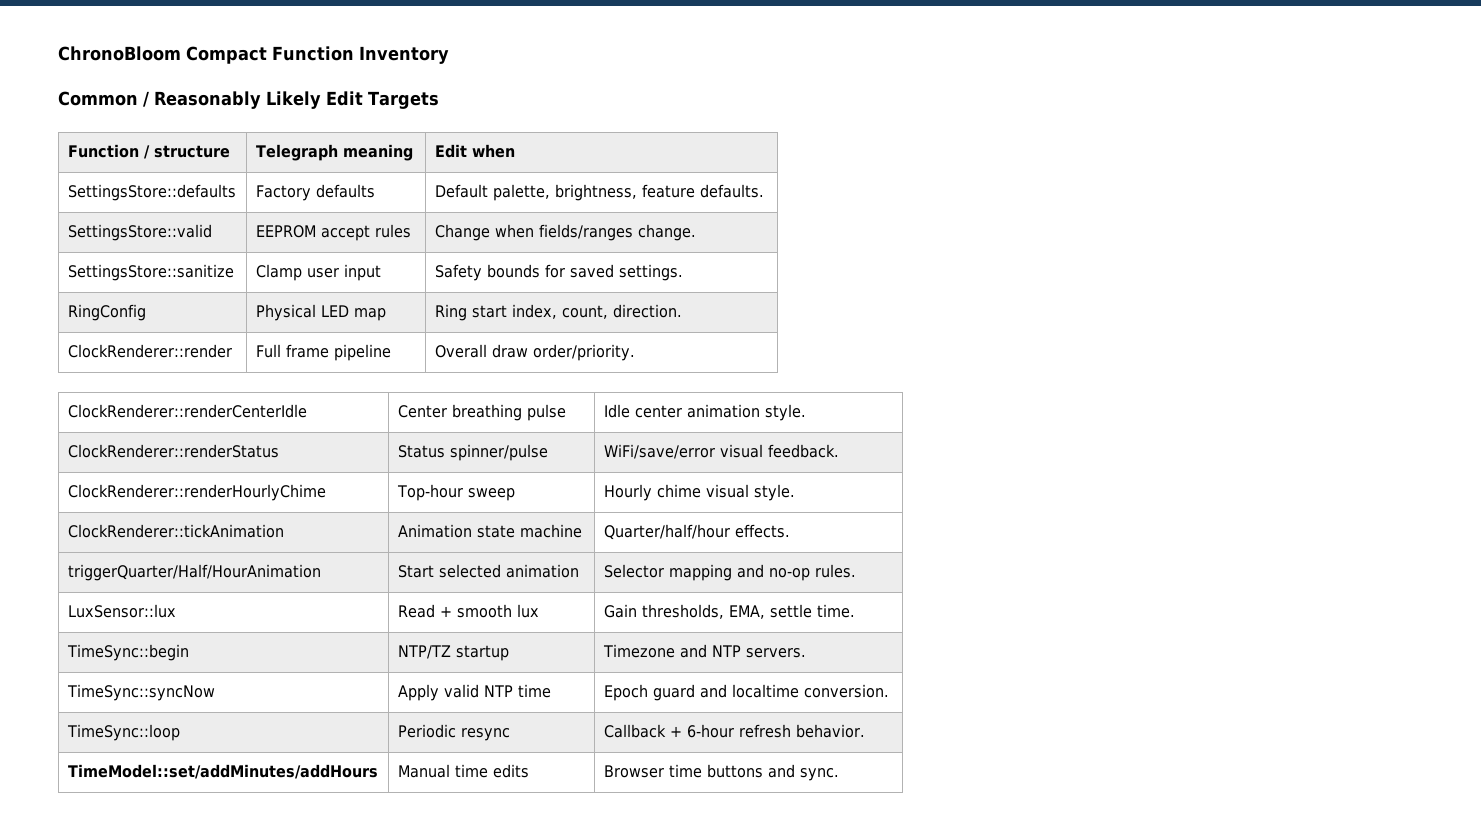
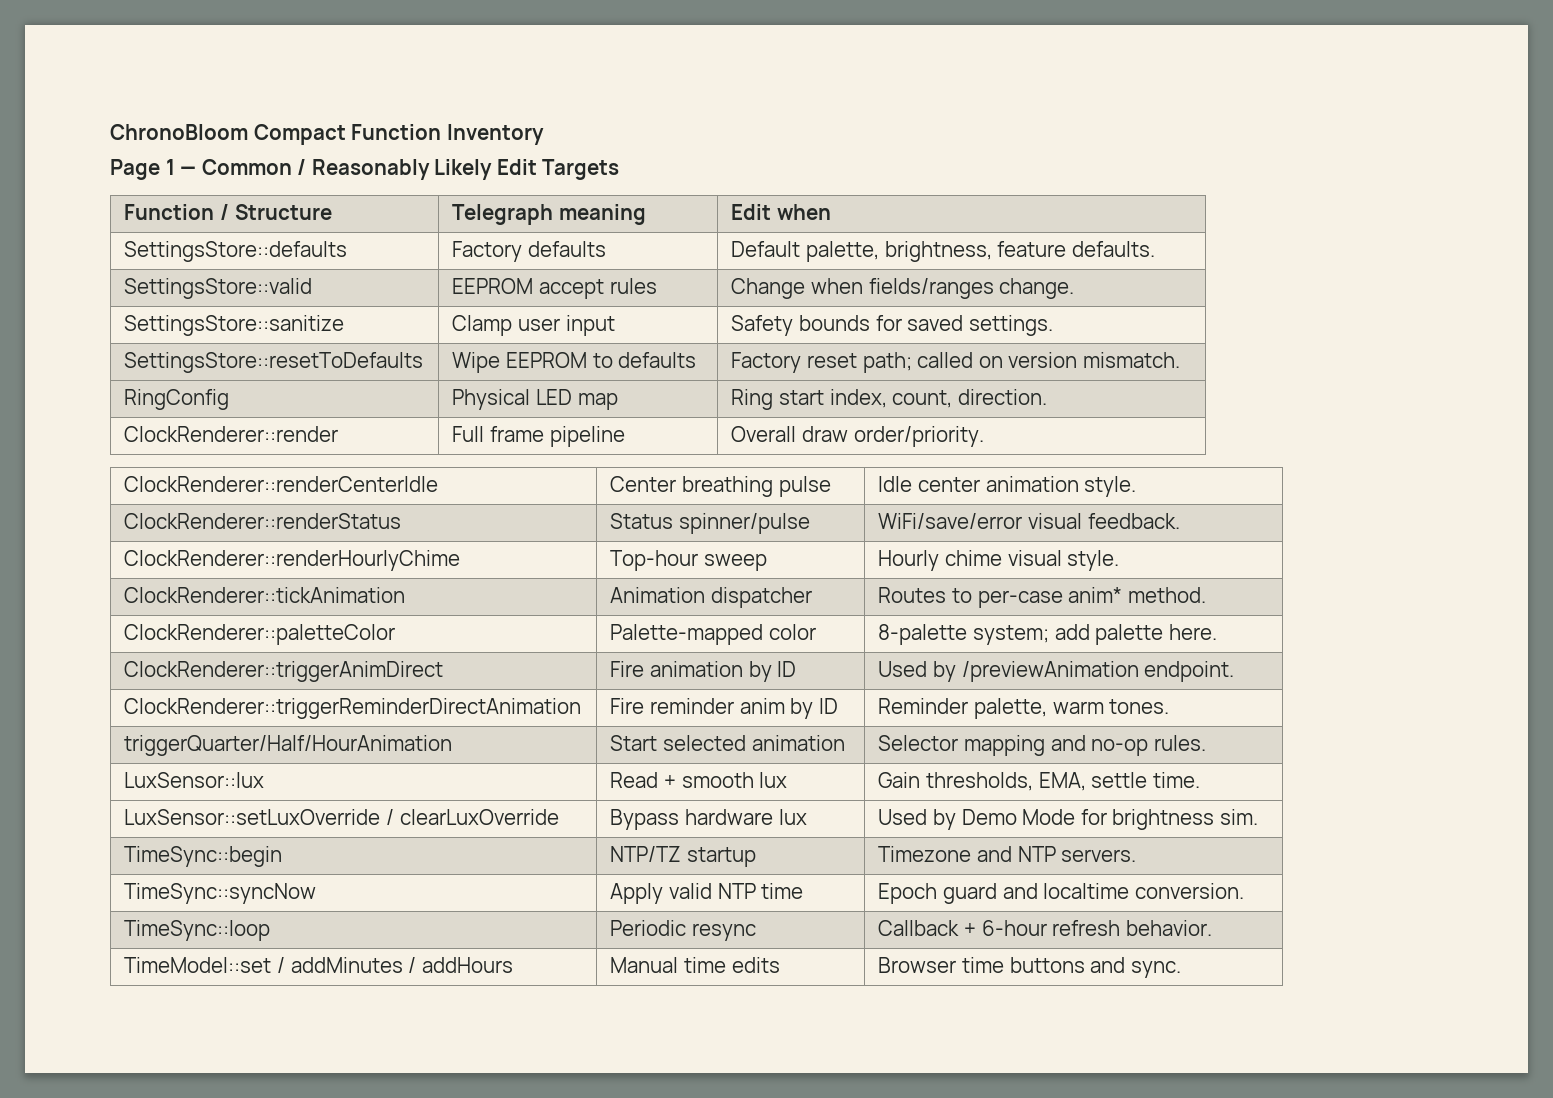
(449, 55) none -> [110,159,197,180] Page 1 —
[153,145,230,158] structure -> [234,204,332,220] Structure
(683, 272) none -> [124,352,424,373] [452,352,697,373] [731,352,1180,373] // SettingsStore::resetToDefaults | Wipe EEPROM to defaults | Factory reset path; called on version mismatch.
[476,524,582,538] [603,524,790,540] state machine | Quarter/half/hour effects. -> [710,587,812,608] [878,587,1206,608] [124,624,396,645] [610,624,816,645] [878,624,1217,645] [124,661,444,682] [610,661,797,682] [878,661,1235,682] [124,698,582,719] [610,698,838,719] [878,698,1170,719] dispatcher | Routes to per-case anim* method. // ClockRenderer::paletteColor | Palette-mapped color | 8-palette system; add palette here. // ClockRenderer::triggerAnimDirect | Fire animation by ID | Used by /previewAnimation endpoint. // ClockRenderer::triggerReminderDirectAnimation | Fire reminder anim by ID | Reminder palette, warm tones.
(855, 611) none -> [124,809,559,825] [610,809,807,830] [878,809,1258,830] // LuxSensor::setLuxOverride / clearLuxOverride | Bypass hardware lux | Used by Demo Mode for brightness sim.
[67,764,378,779] TimeModel::set/addMinutes/addHours -> [124,957,513,973] TimeModel::set / addMinutes / addHours

